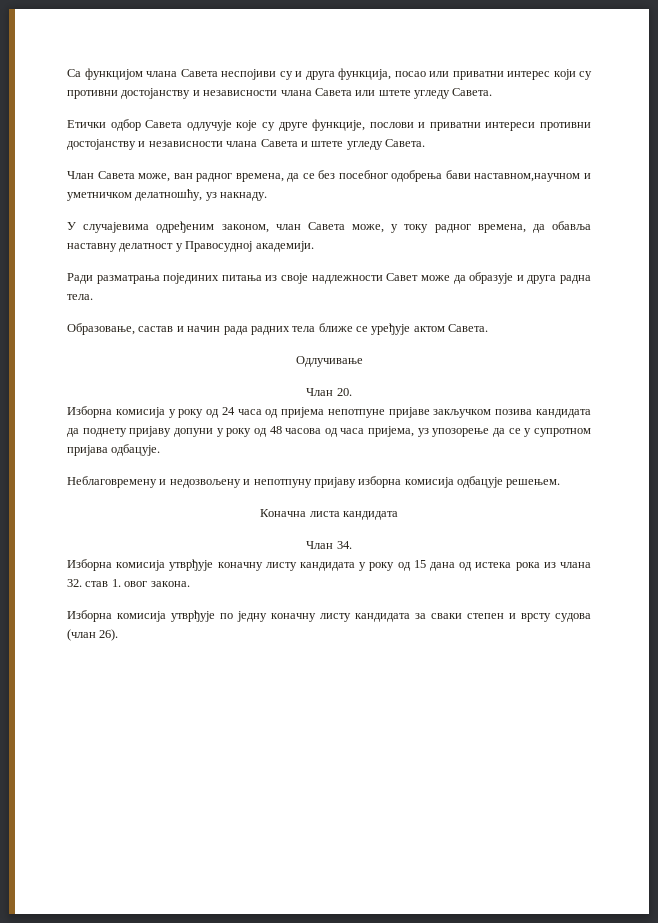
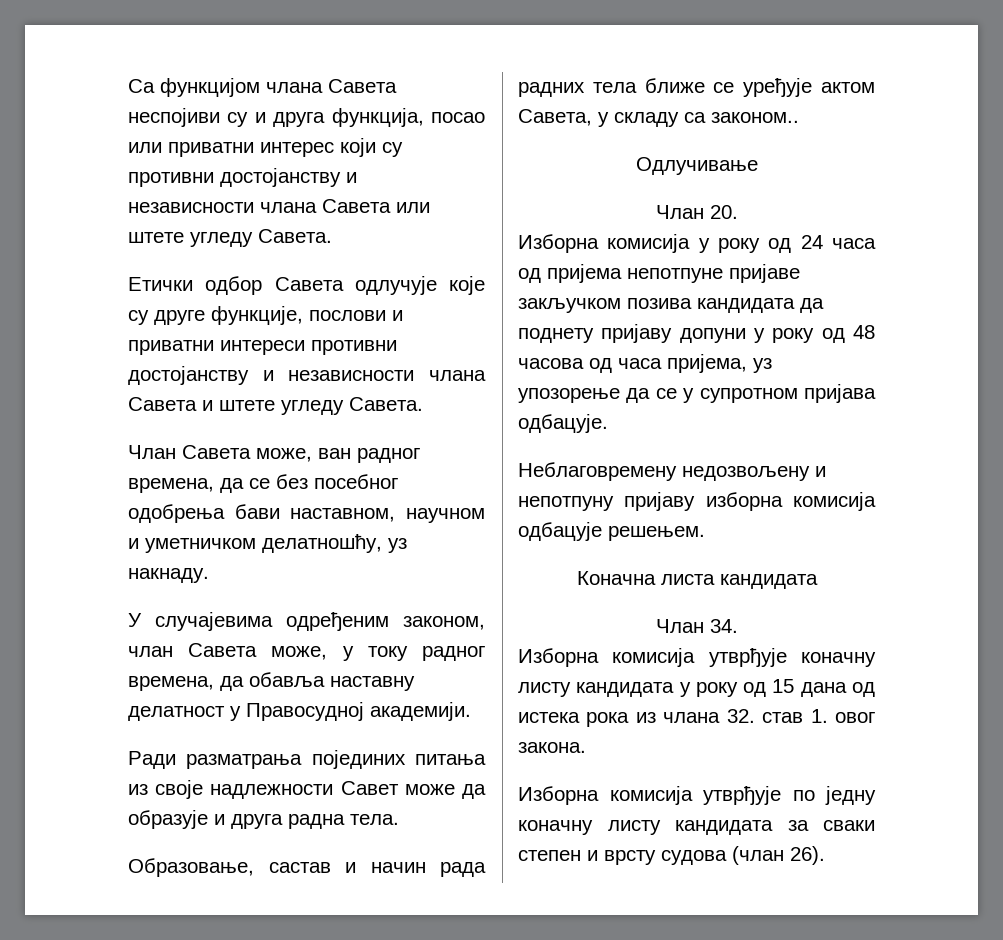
[474,173,581,182] наставном,научном -> [290,508,486,523] наставном, научном
[448,324,489,332] Савета. -> [518,109,799,127] Савета, у складу са законом..
[159,479,167,485] и -> (677, 471) none

